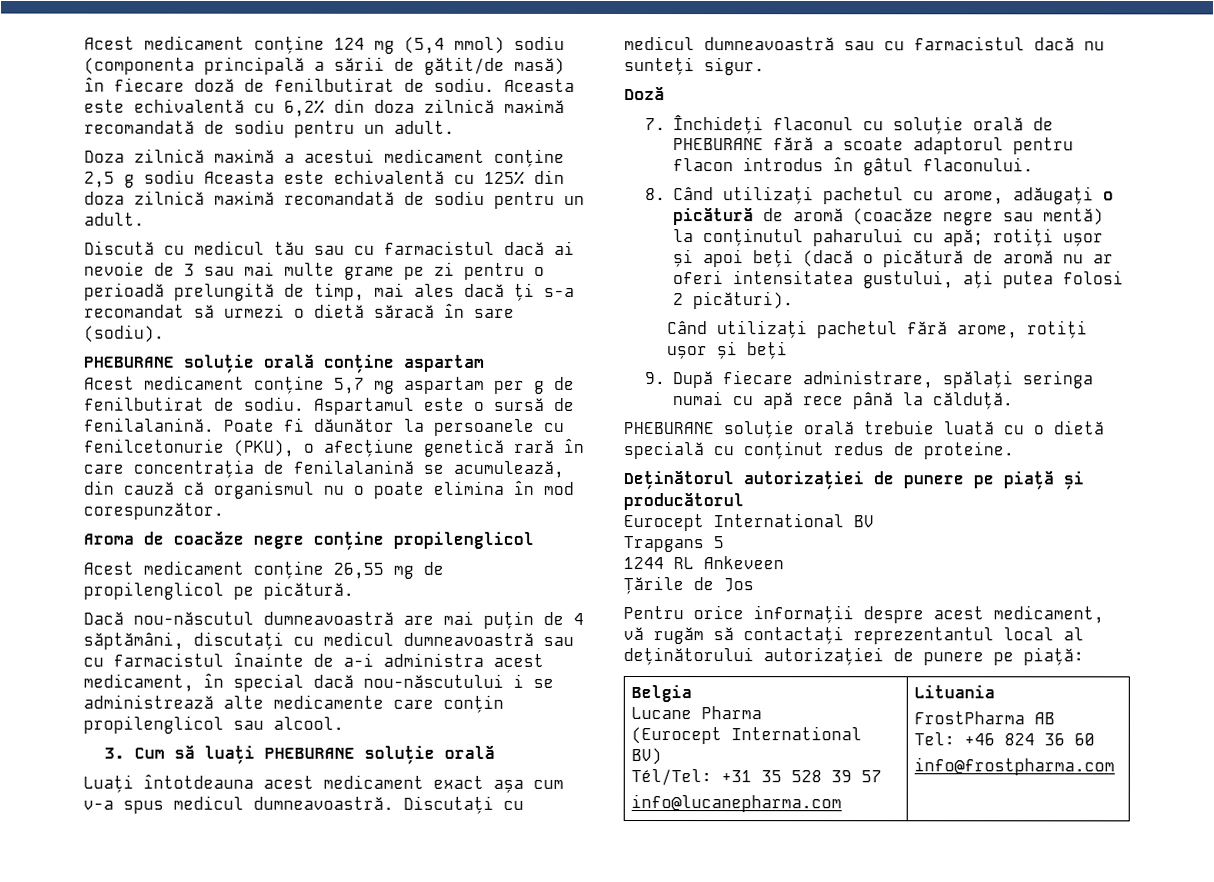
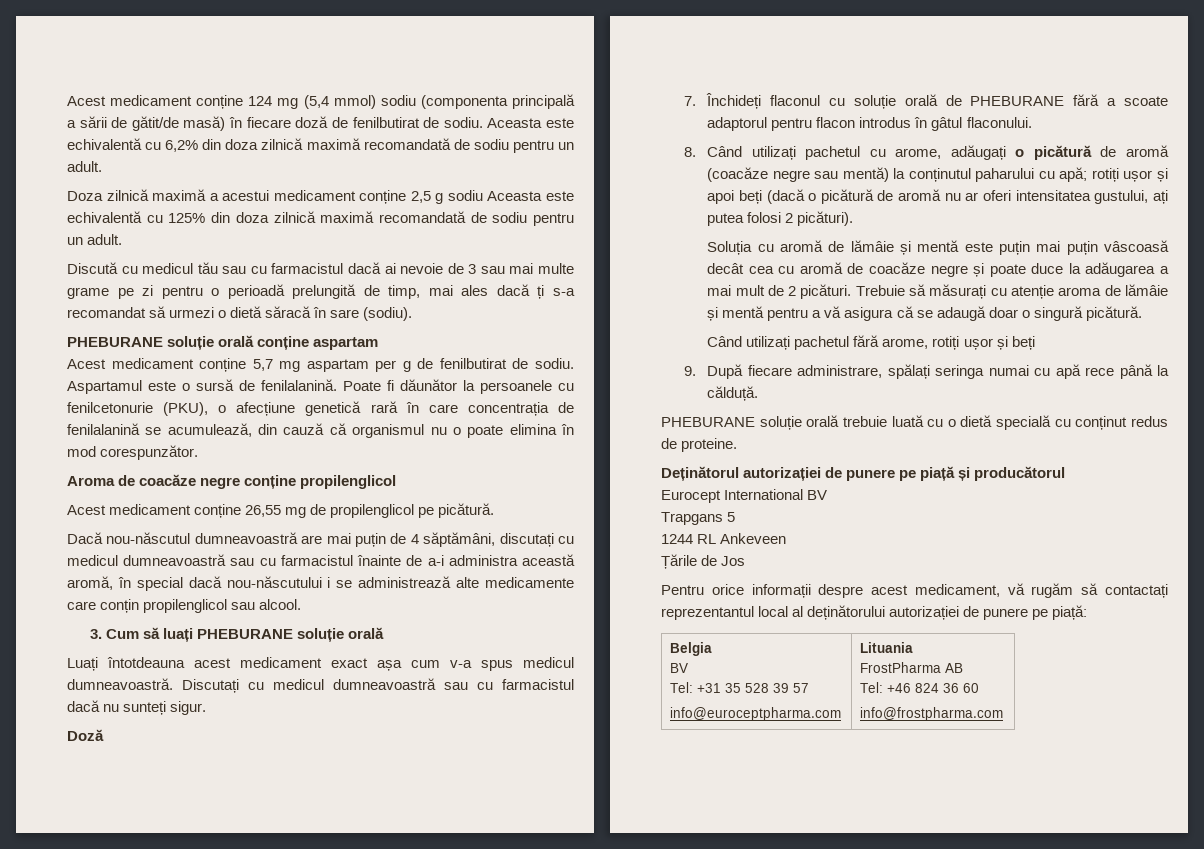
[493,653,544,667] [83,673,194,692] acest medicament, -> [522,554,575,566] [67,576,113,590] această aromă,
(795, 300) none -> [707,240,1169,255] [707,262,1169,277] [707,284,1168,299] [707,306,1142,321] // Soluția cu aromă de lămâie și mentă este puțin mai puțin vâscoasă decât cea cu aromă de coacăze negre și poate duce la adăugarea a mai mult de 2 picături. Trebuie să măsurați cu atenție aroma de lămâie și mentă pentru a vă asigura că se adaugă doar o singură picătură.
[631,706,763,720] [631,726,863,745] [631,748,663,766] [631,769,713,786] Lucane Pharma // (Eurocept International BV) // Tél/Tel: -> [670,663,689,673] [670,682,694,693] BV // Tel:
[631,794,843,813] info@lucanepharma.com -> [670,707,842,721] info@euroceptpharma.com

